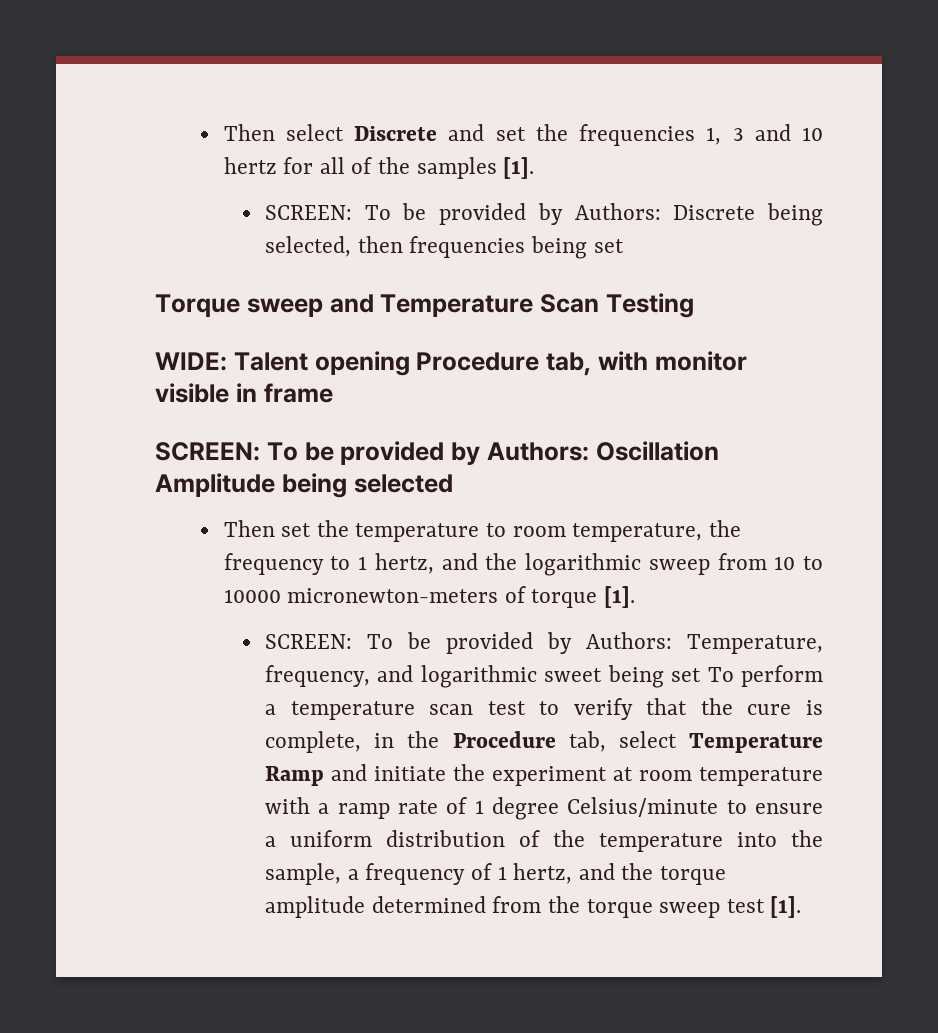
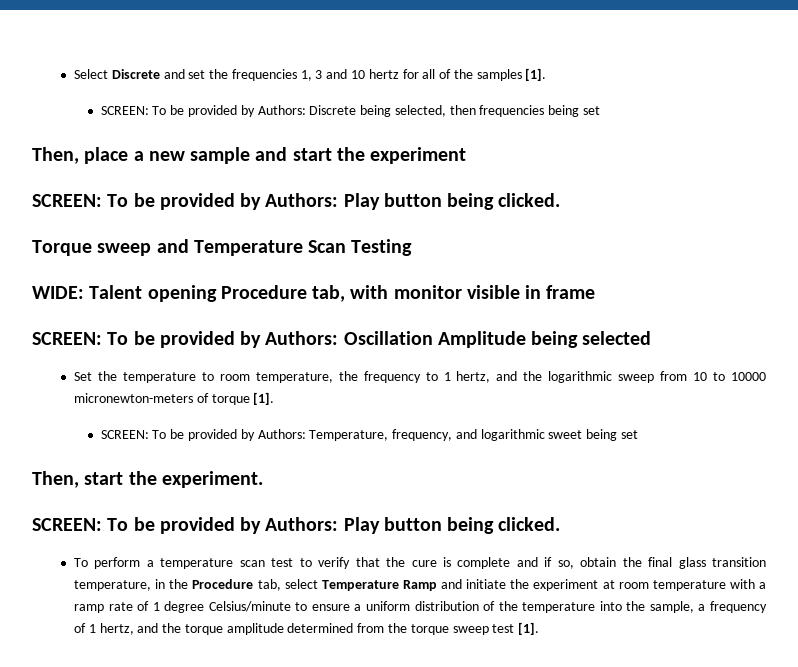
[223,124,344,141] Then select -> [74,69,109,79] Select
(624, 246) none -> [32,147,467,164] [32,193,561,210] // Then, place a new sample and start the experiment // SCREEN: To be provided by Authors: Play button being clicked.
[223,520,312,537] Then set -> [74,372,93,381] Set
(702, 675) none -> [32,471,263,488] [32,517,561,534] // Then, start the experiment. // SCREEN: To be provided by Authors: Play button being clicked. //
[265,731,362,753] complete, -> [457,557,766,569] [74,580,152,591] complete and if so, obtain the final glass transition temperature,

